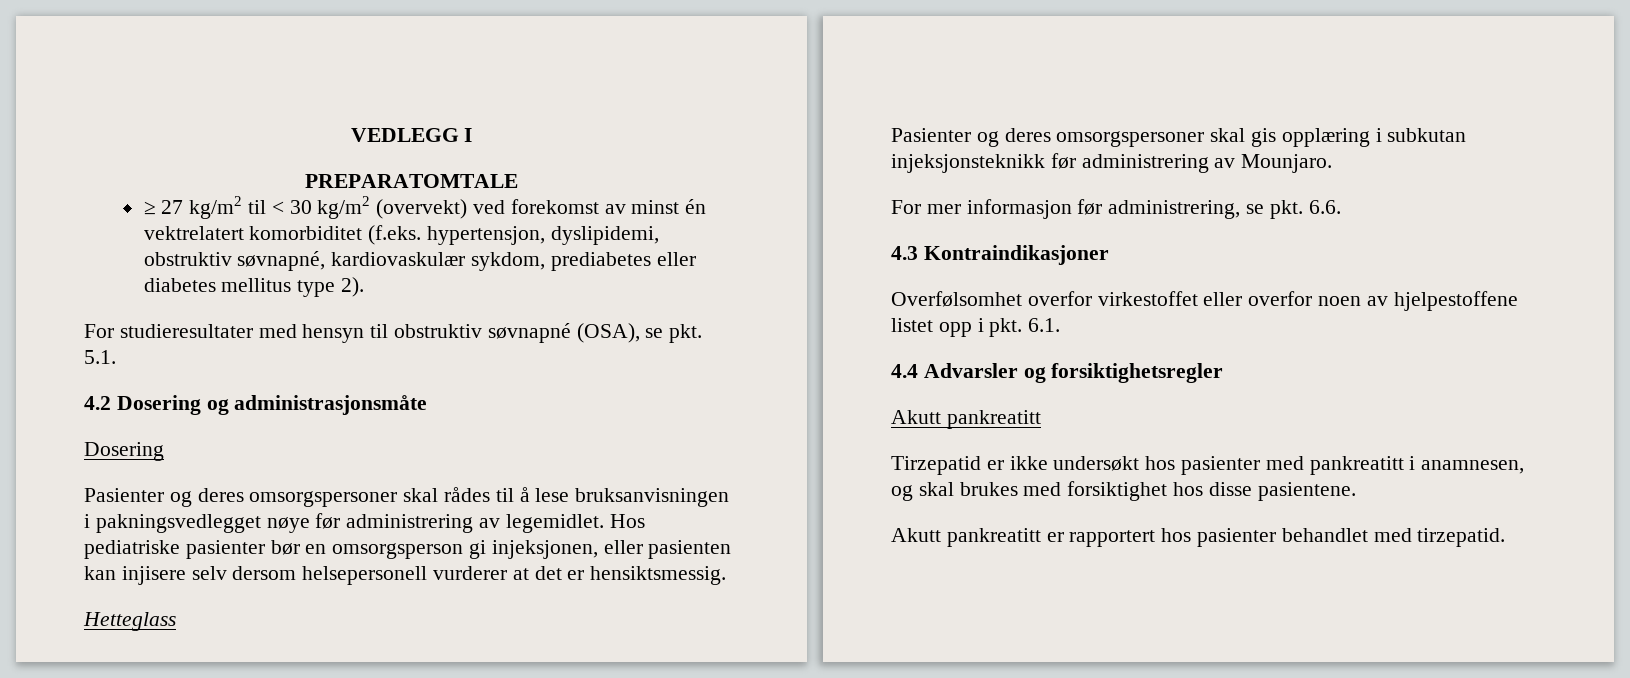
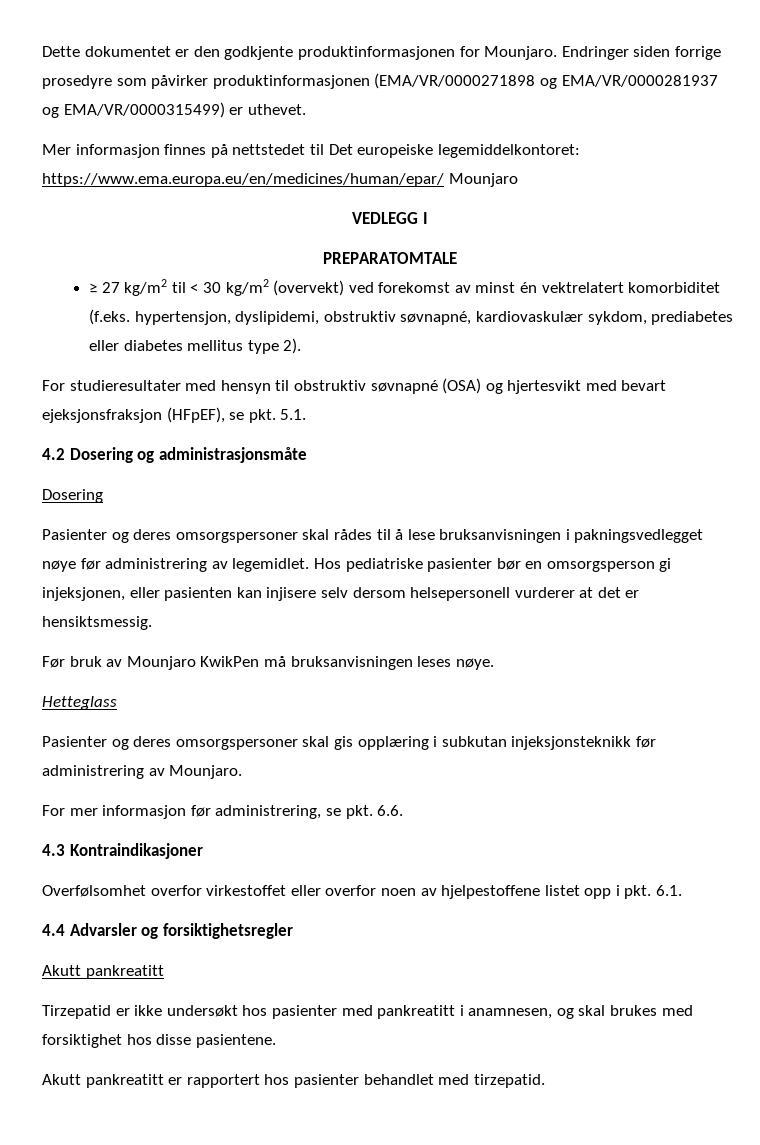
(350, 135) none -> [42,46,721,60] [42,73,718,89] [42,102,306,118] [42,144,580,158] [42,173,518,187] Dette dokumentet er den godkjente produktinformasjonen for Mounjaro. Endringer siden forrige prosedyre som påvirker produktinformasjonen (EMA/VR/0000271898 og EMA/VR/0000281937 og EMA/VR/0000315499) er uthevet. // Mer informasjon finnes på nettstedet til Det europeiske legemiddelkontoret: https://www.ema.europa.eu/en/medicines/human/epar/ Mounjaro //
[576,323,640,343] (OSA), -> [442,378,667,394] [42,407,225,423] (OSA) og hjertesvikt med bevart ejeksjonsfraksjon (HFpEF),
(727, 575) none -> [42,656,494,670] // Før bruk av Mounjaro KwikPen må bruksanvisningen leses nøye.

